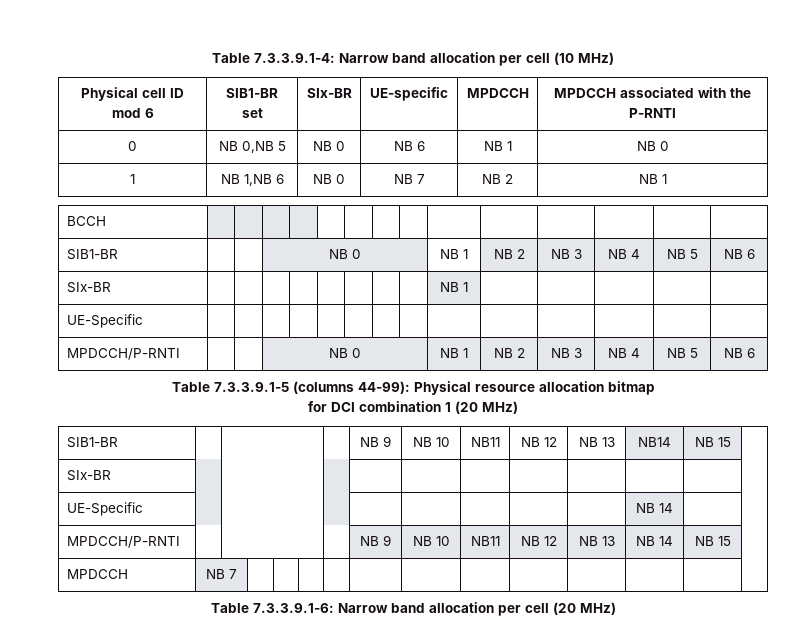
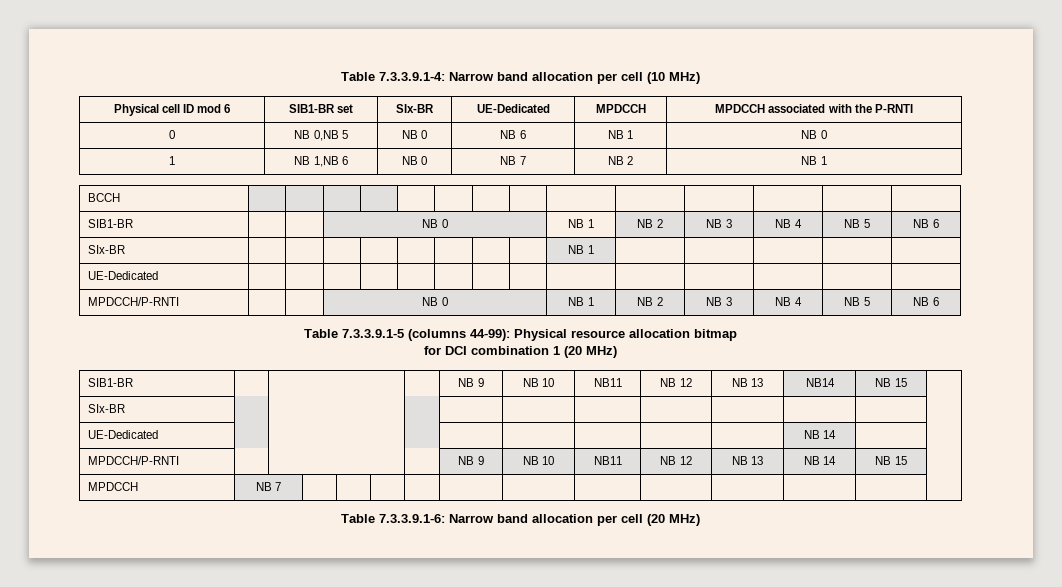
[370,87,449,101] UE-specific -> [476,104,550,113] UE-Dedicated
[66,314,143,328] UE-Specific -> [87,271,158,280] UE-Dedicated
[66,502,143,516] UE-Specific -> [87,430,158,439] UE-Dedicated

